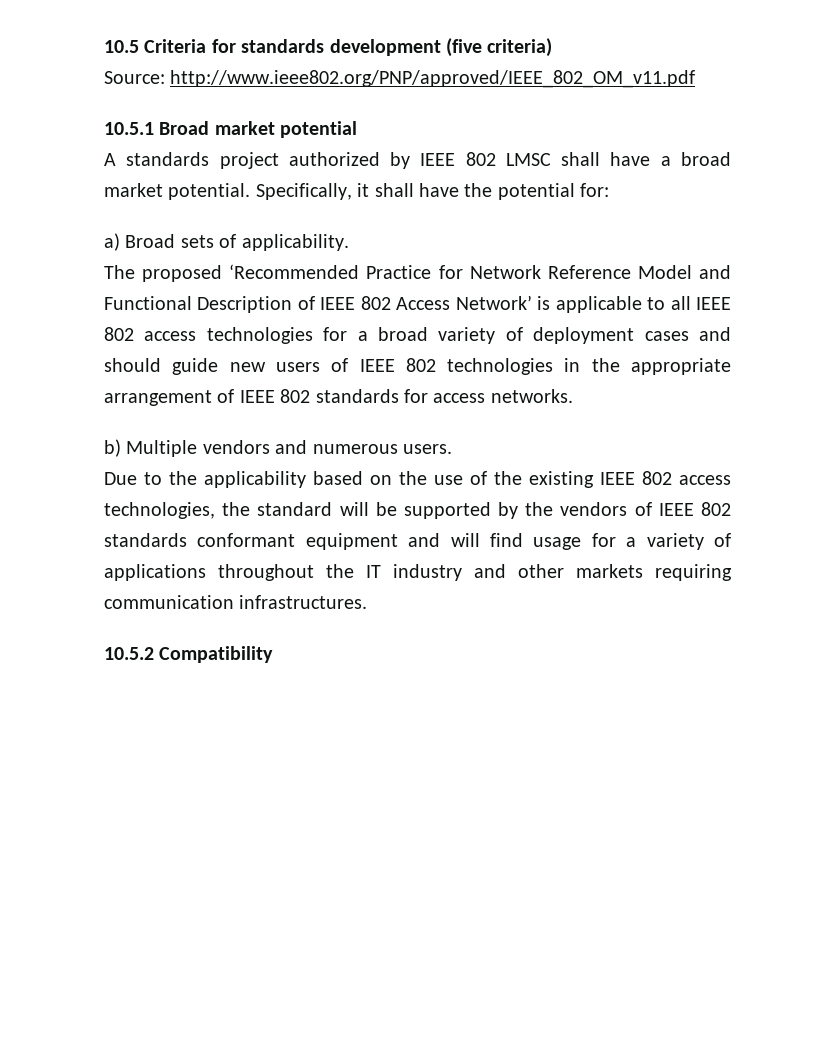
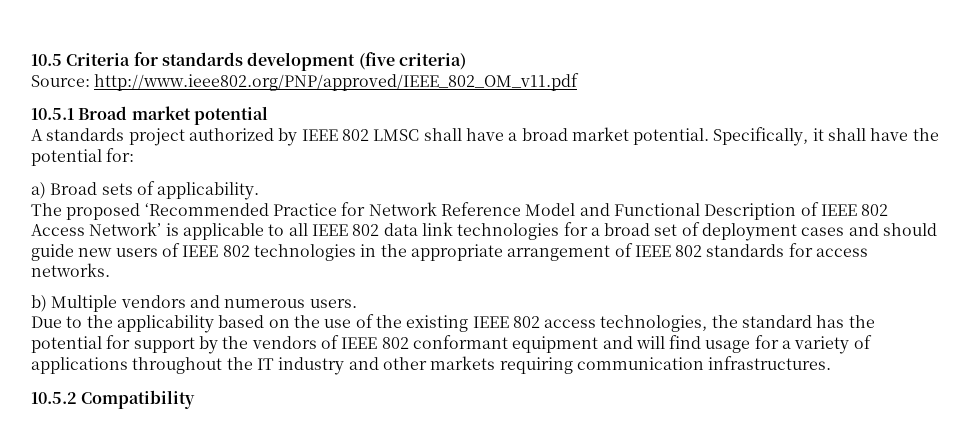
[144,331,197,341] access -> [383,222,453,236] data link
[438,327,496,344] variety -> [654,224,678,236] set
[339,502,491,519] will be supported -> [816,315,875,328] [31,335,195,353] has the potential for support
[104,533,187,547] standards -> (409, 343) none

